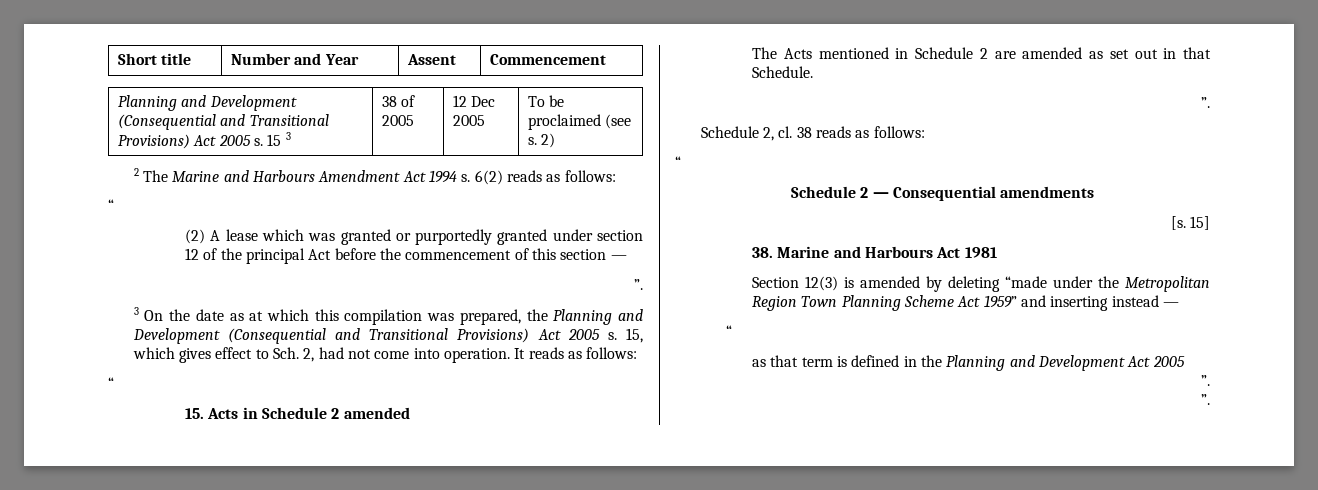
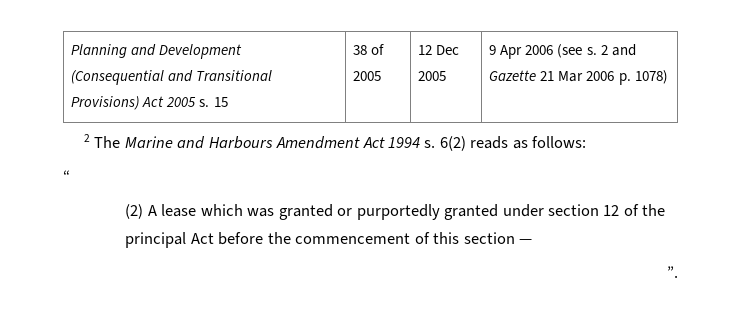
[118,53,192,65] [231,53,359,65] [407,54,457,65] [490,54,607,65] Short title | Number and Year | Assent | Commencement // -> (71, 51) none
[285,132,291,140] 3 -> (228, 102) none
[528,95,565,107] [528,114,632,130] [528,133,556,148] To be proclaimed (see s. 2) -> [489,44,636,59] [489,70,668,85] 9 Apr 2006 (see s. 2 and Gazette 21 Mar 2006 p. 1078)
[133,307,643,325] [132,328,643,344] [132,347,638,363] [108,377,114,389] [185,407,410,419] [752,47,1211,59] [752,66,814,78] [1201,97,1210,108] [700,126,925,141] [675,156,681,168] [790,186,1095,201] [1170,216,1210,230] [752,246,997,258] [752,276,1210,292] [752,295,1180,311] [726,325,733,337] [752,355,1185,371] [1201,375,1210,386] [1201,394,1210,405] // 3 On the date as at which this compilation was prepared, the Planning and Development (Consequential and Transitional Provisions) Act 2005 s. 15, which gives effect to Sch. 2, had not come into operation. It reads as follows: // “ // 15. Acts in Schedule 2 amended // The Acts mentioned in Schedule 2 are amended as set out in that Schedule. // ”. // Schedule 2, cl. 38 reads as follows: // “ // Schedule 2 — Consequential amendments // [s. 15] // 38. Marine and Harbours Act 1981 // Section 12(3) is amended by deleting “made under the Metropolitan Region Town Planning Scheme Act 1959” and inserting instead — // “ // as that term is defined in the Planning and Development Act 2005 // ”. // ”. -> (678, 272) none

